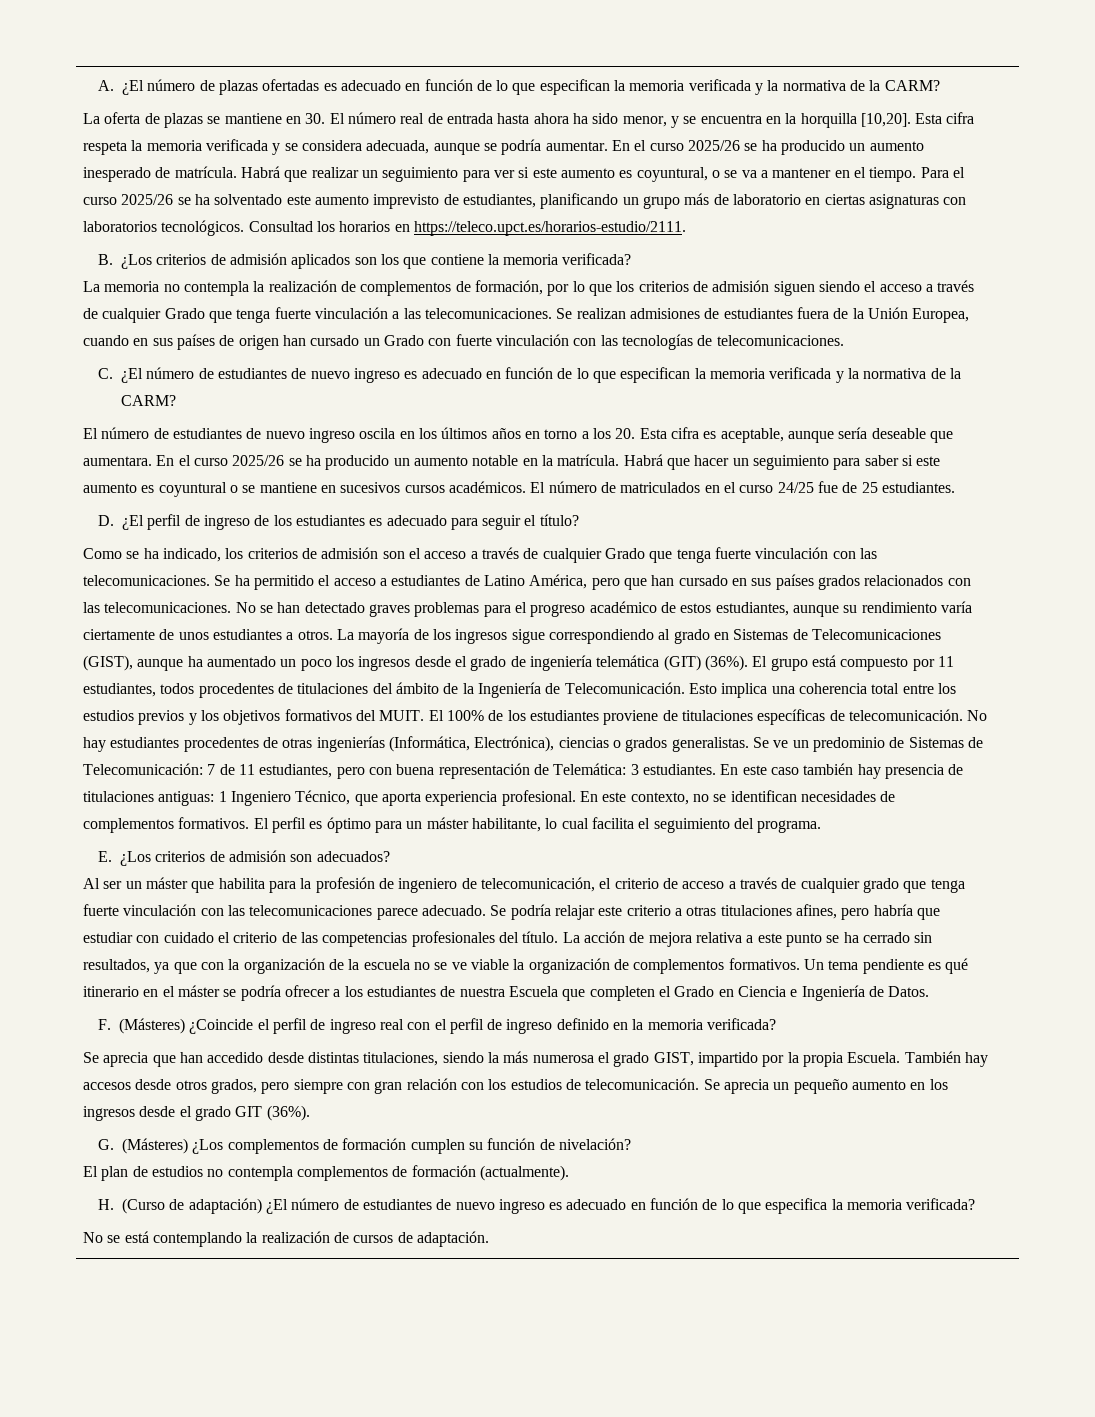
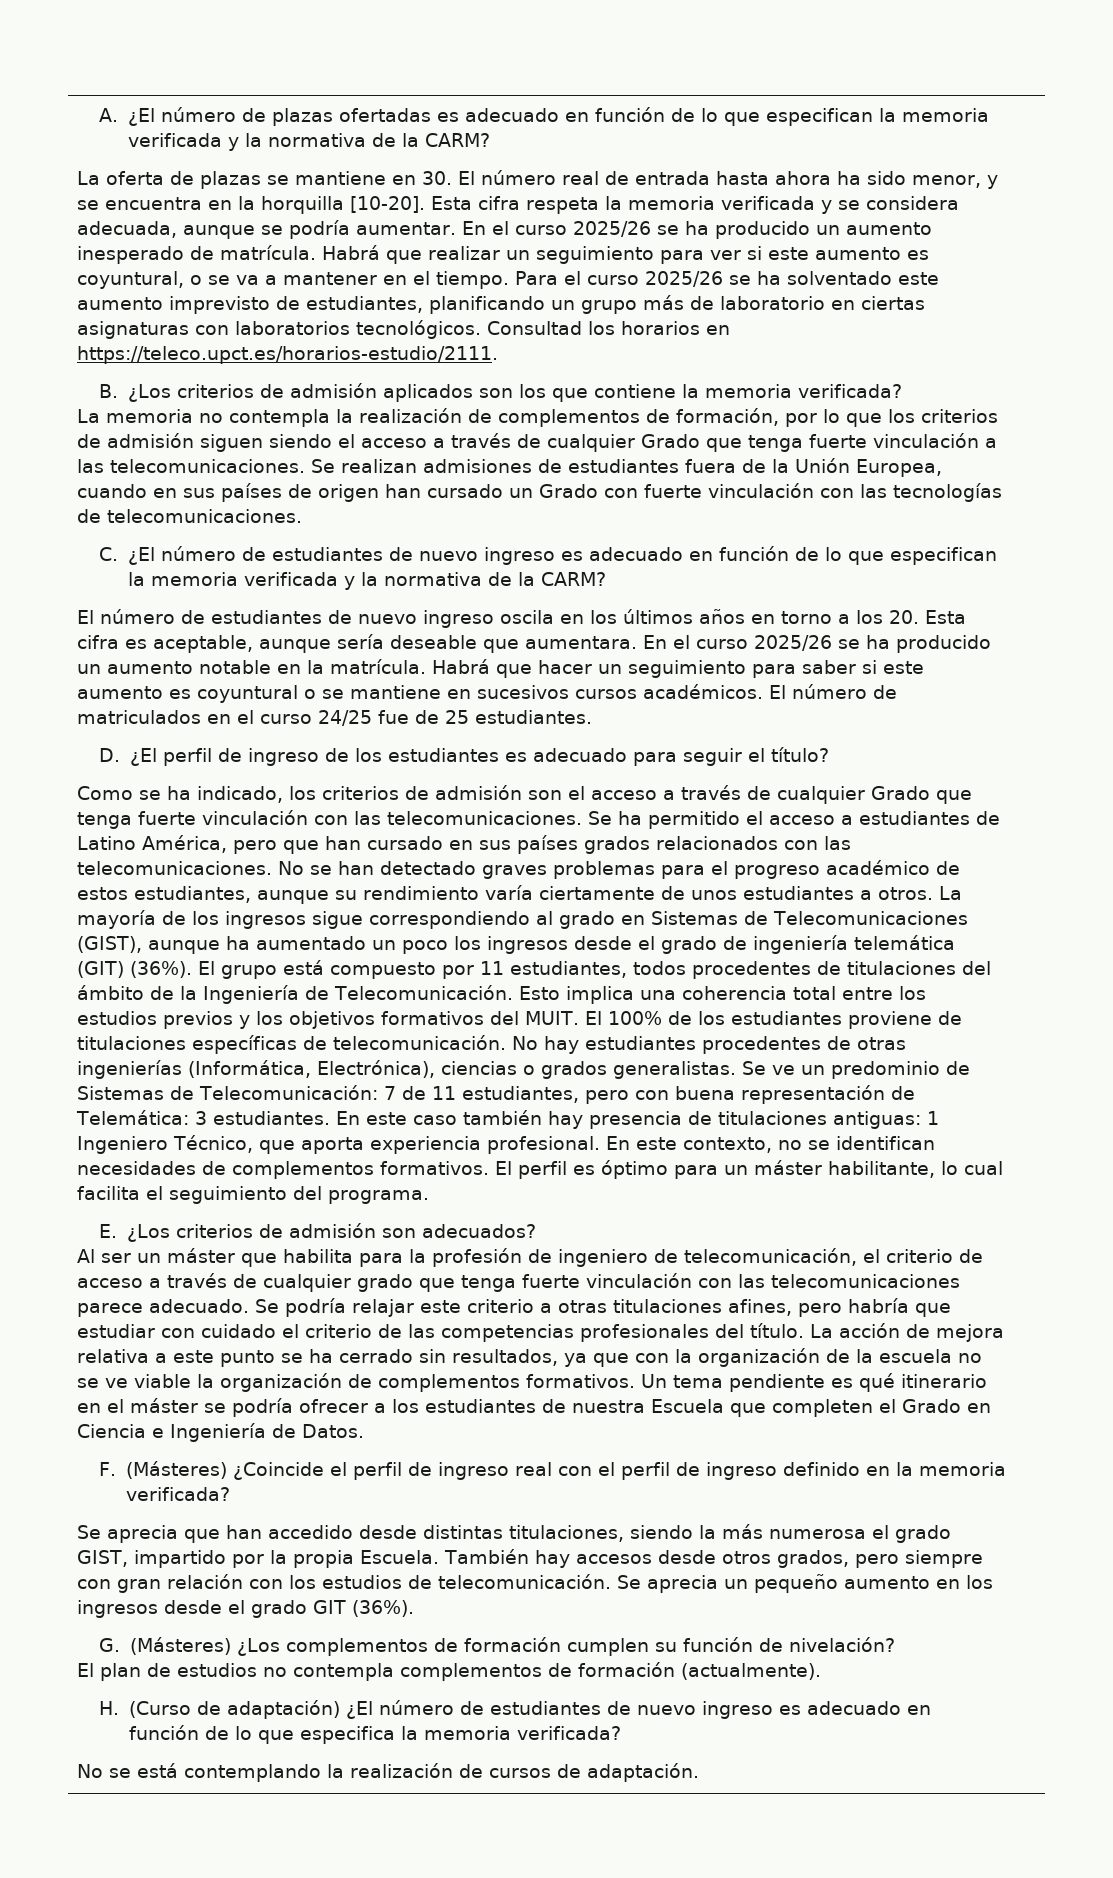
[860,113,911,127] [10,20]. -> [350,196,426,213] [10-20].

